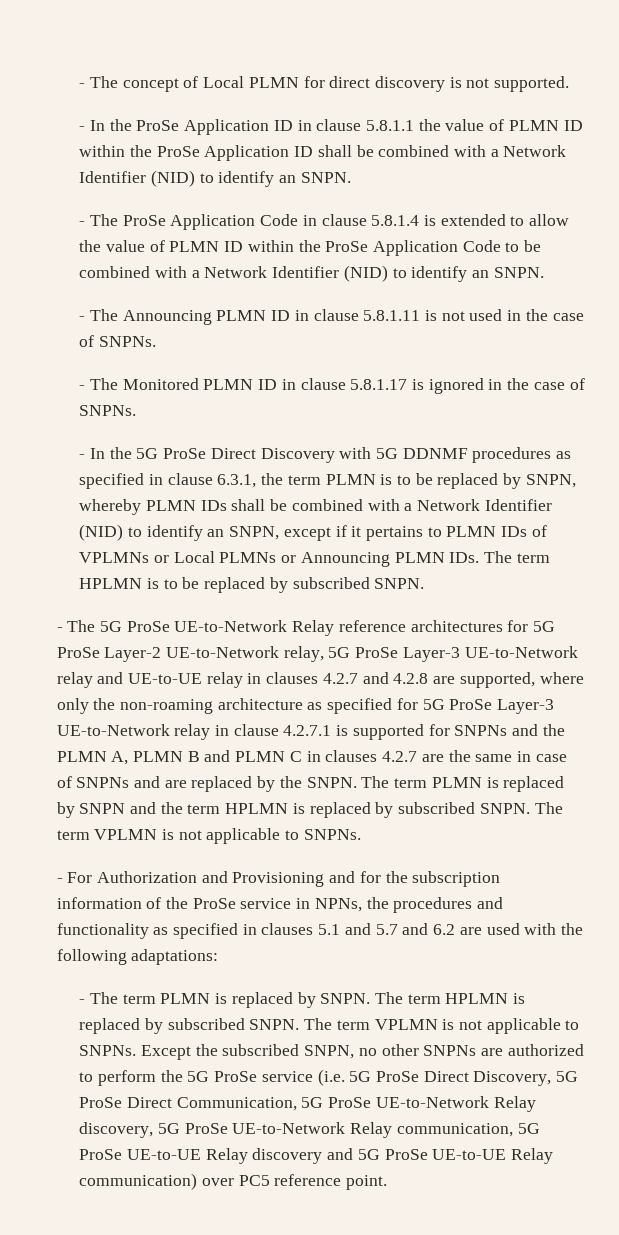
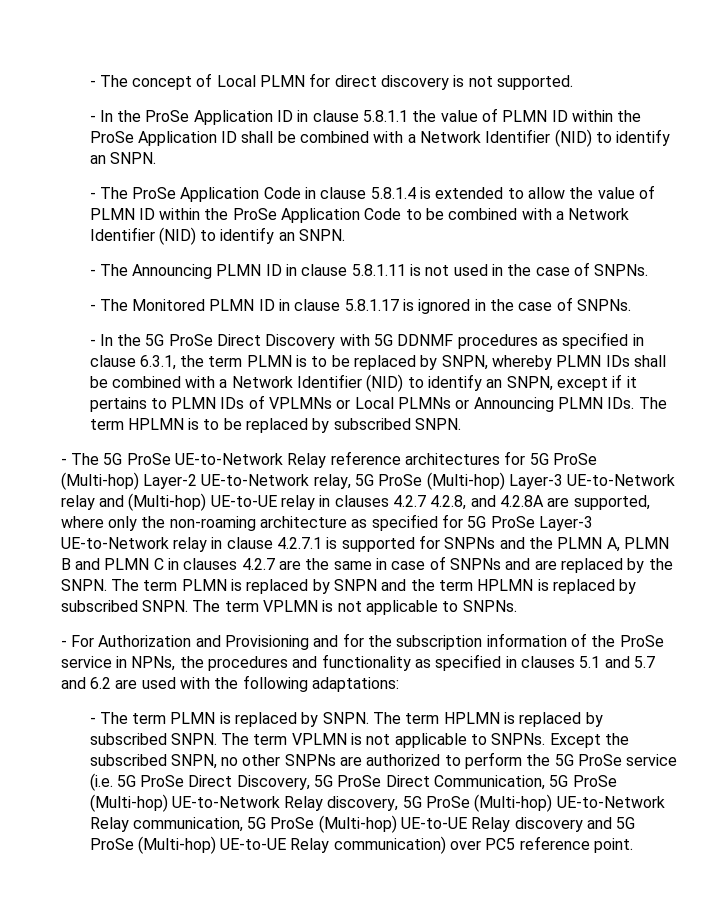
(100, 652) none -> [60,472,139,490] (Multi-hop)
(399, 652) none -> [426,472,505,490] (Multi-hop)
(124, 678) none -> [128,493,207,511] (Multi-hop)
[362,672,429,684] and 4.2.8 -> [430,495,544,510] 4.2.8, and 4.2.8A
(372, 1102) none -> [89,794,168,812] (Multi-hop)
(228, 1128) none -> [474,794,553,812] (Multi-hop)
(123, 1154) none -> [318,815,397,833] (Multi-hop)
(428, 1154) none -> [137,836,216,854] (Multi-hop)

